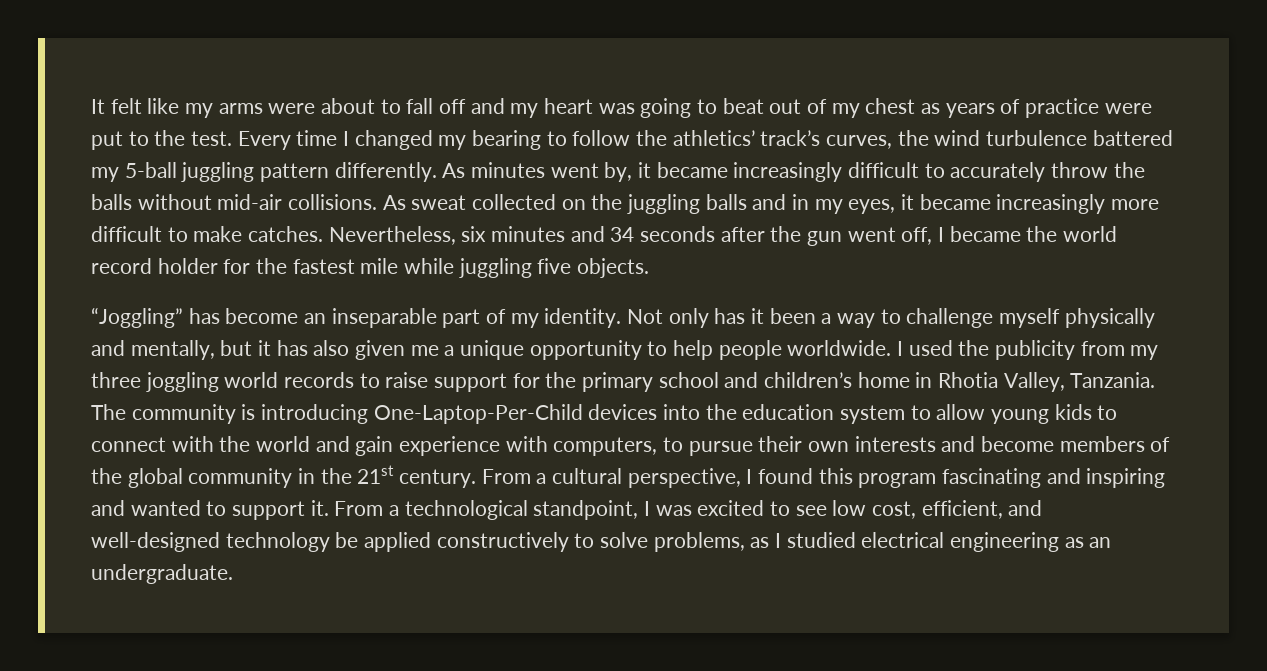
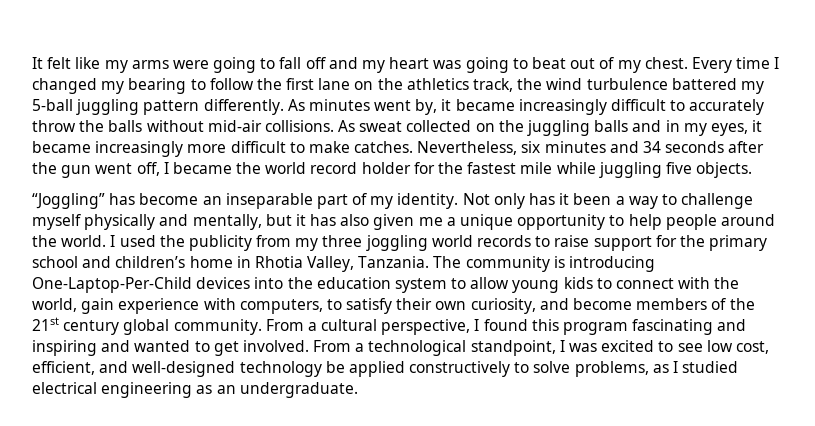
[321,98,376,114] about -> [213,57,257,73] going
[865,98,1152,118] [91,130,233,150] chest as years of practice were put to the test. -> [644,57,688,69] chest.
[672,130,893,149] athletics’ track’s curves, -> [286,78,514,92] first lane on the athletics track,
[787,340,892,356] worldwide. -> [720,214,775,226] [32,235,107,247] around the world.
[256,436,350,452] world and -> [32,298,77,312] world,
[688,441,753,456] pursue -> [346,298,393,314] satisfy
[854,436,936,452] interests -> [470,298,536,314] curiosity,
[127,465,477,488] global community in the 21st century. -> [32,317,262,335] 21st century global community.
[232,500,329,520] support it. -> [213,340,309,356] get involved.

